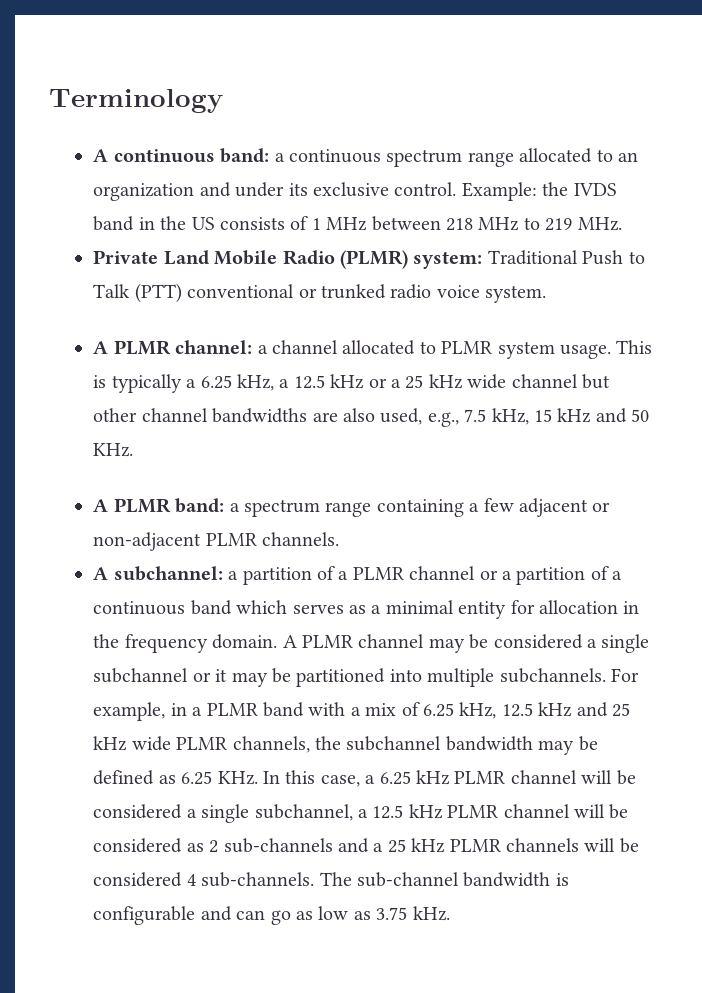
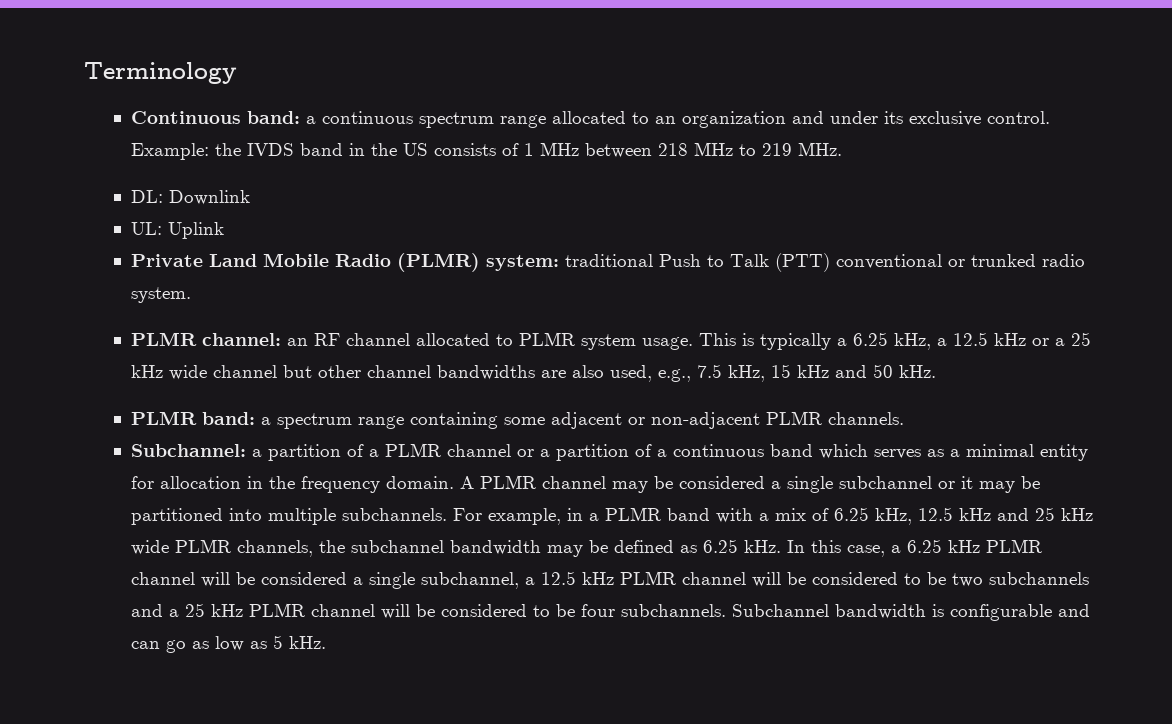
[93,149,215,163] A continuous -> [131,111,242,124] Continuous
(622, 224) none -> [131,190,251,205] [131,222,225,239] // DL: Downlink // UL: Uplink
[487,250,578,265] Traditional -> [565,254,654,267] traditional
[436,285,480,298] voice -> (1086, 260) none
[93,341,109,354] A -> (192, 295) none
[257,345,268,354] a -> [287,333,341,346] an RF
[93,443,134,457] [93,499,109,512] KHz. // A -> [899,365,937,378] kHz. //
[469,498,514,512] a few -> [504,417,546,425] some
[93,566,223,581] A subchannel: -> [131,444,247,457] Subchannel:
[217,771,258,785] KHz. -> [744,540,782,553] kHz.
[186,838,333,853] as 2 sub-channels -> [904,572,1090,587] to be two subchannels
[506,838,639,853] [93,872,460,887] channels will be considered 4 sub-channels. The sub-channel -> [311,604,830,619] channel will be considered to be four subchannels. Subchannel
[376,907,408,920] 3.75 -> [273,635,284,649] 5

